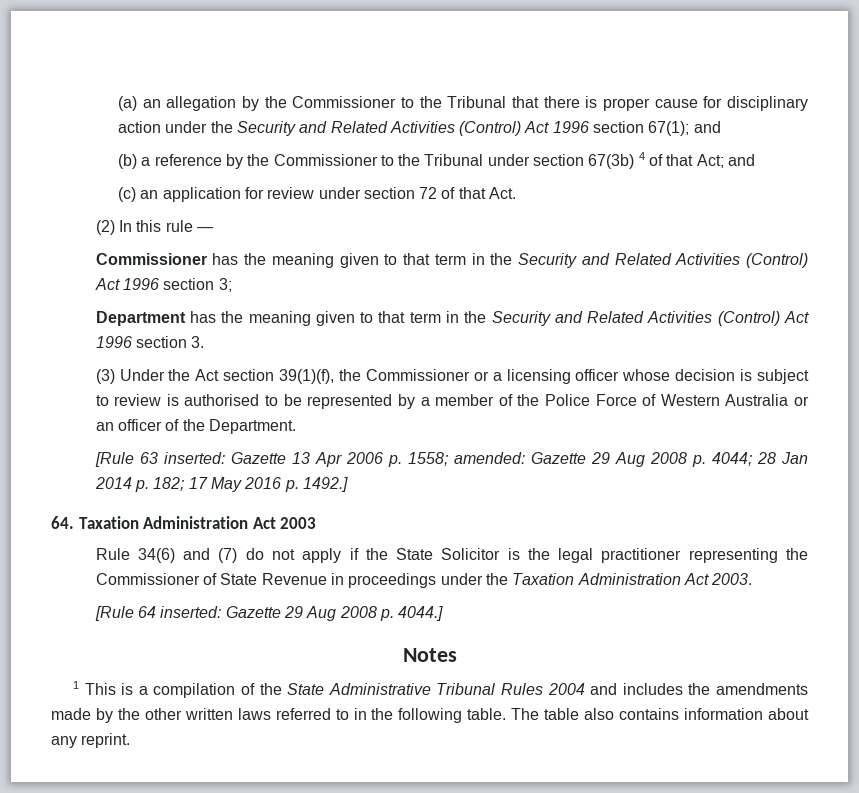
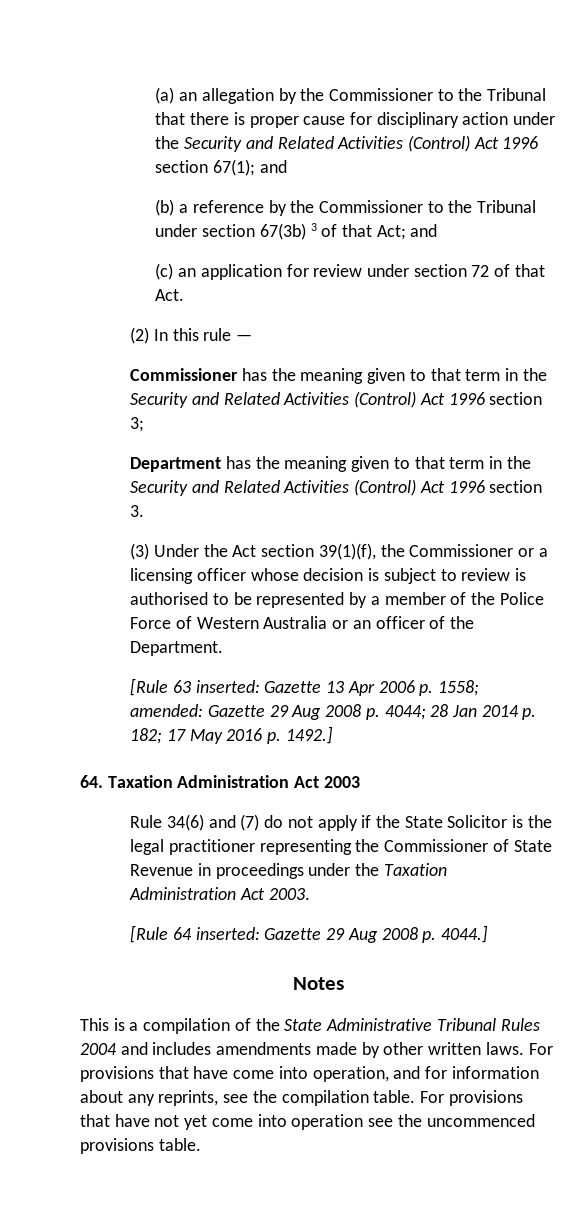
[638,152,645,160] 4 -> [310,223,317,231] 3
[72,681,79,689] 1 -> (344, 983) none
[688,683,711,695] the -> (212, 1048) none
[117,708,140,720] the -> (380, 1050) none
[237,708,810,723] [51,733,131,748] laws referred to in the following table. The table also contains information about any reprint. -> [485,1042,553,1055] [80,1066,539,1082] [80,1090,523,1106] [80,1114,535,1130] [80,1138,201,1154] laws. For provisions that have come into operation, and for information about any reprints, see the compilation table. For provisions that have not yet come into operation see the uncommenced provisions table.

